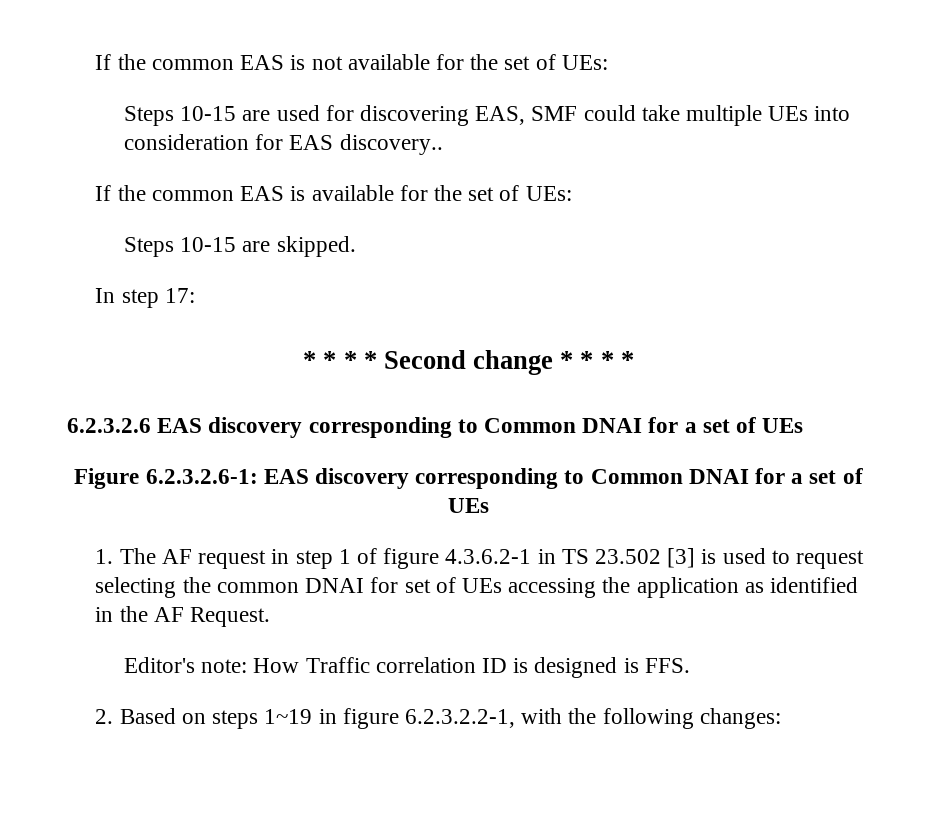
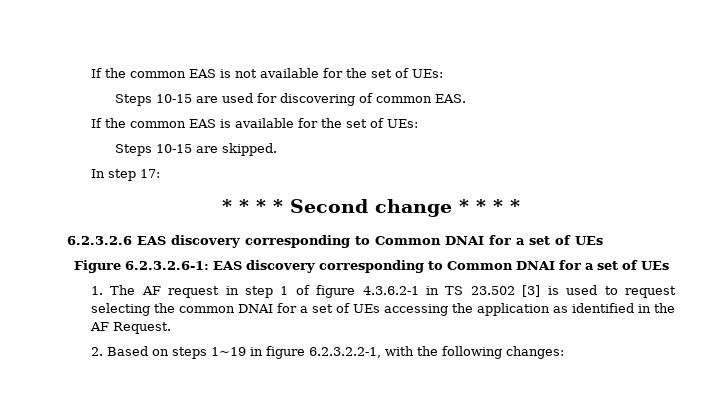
[475,105,851,126] [123,134,443,155] EAS, SMF could take multiple UEs into consideration for EAS discovery.. -> [358,93,466,103] of common EAS.
(399, 585) none -> [299,306,308,313] a
[123,657,690,678] // Editor's note: How Traffic correlation ID is designed is FFS. -> (171, 328) none

